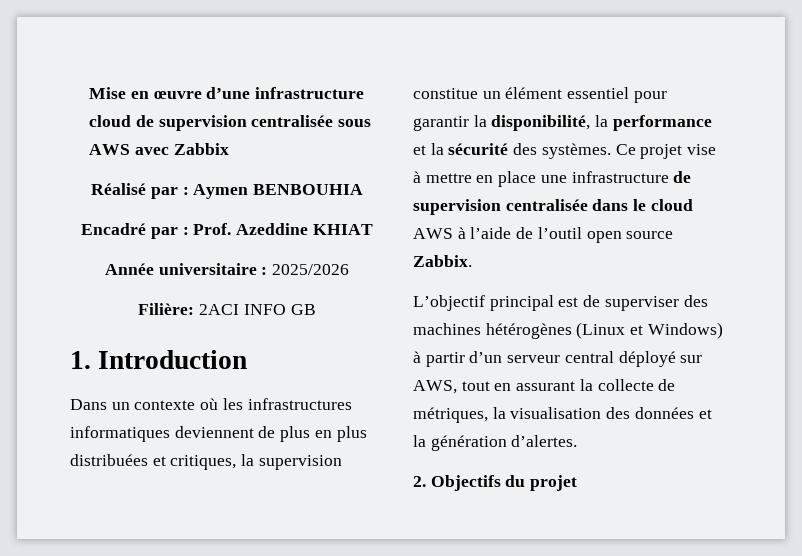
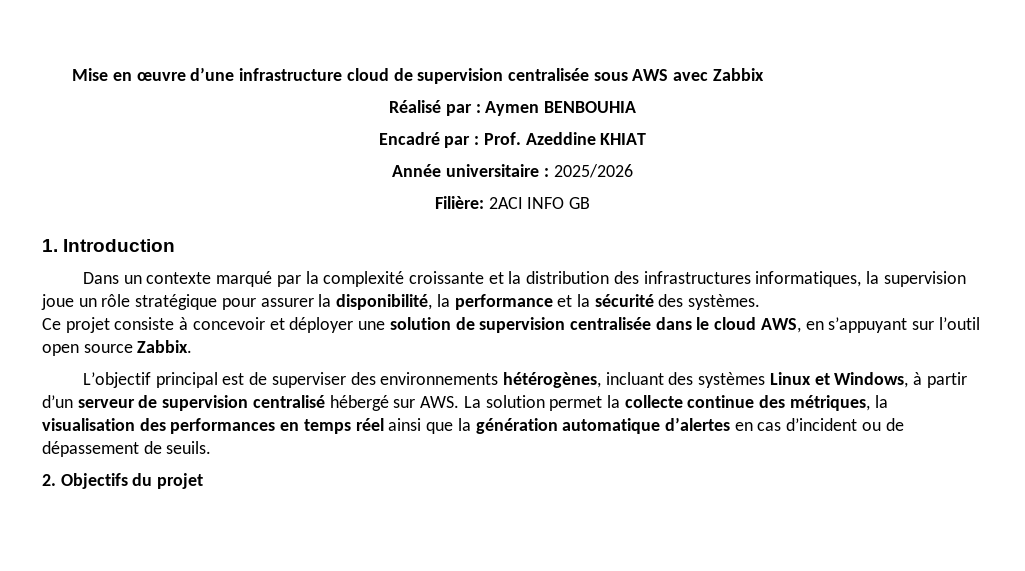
[200,398,352,410] [70,426,367,442] [70,454,342,470] [413,87,667,103] [413,116,469,131] où les infrastructures informatiques deviennent de plus en plus distribuées et critiques, la supervision constitue un élément essentiel pour garantir -> [216,271,966,287] [41,294,314,310] marqué par la complexité croissante et la distribution des infrastructures informatiques, la supervision joue un rôle stratégique pour assurer
(611, 151) none -> (761, 302) //
[687,144,717,155] [413,171,669,187] vise à mettre en place une infrastructure -> [114,317,451,333] consiste à concevoir et déployer une solution
[413,227,534,239] AWS à l’aide de -> [760,317,935,333] AWS, en s’appuyant sur
[413,322,723,339] [413,351,703,367] [413,379,676,394] [413,407,712,423] [413,435,578,451] machines hétérogènes (Linux et Windows) à partir d’un serveur central déployé sur AWS, tout en assurant la collecte de métriques, la visualisation des données et la génération d’alertes. -> [380,372,967,388] [42,395,888,411] [42,417,904,434] [42,441,212,457] environnements hétérogènes, incluant des systèmes Linux et Windows, à partir d’un serveur de supervision centralisé hébergé sur AWS. La solution permet la collecte continue des métriques, la visualisation des performances en temps réel ainsi que la génération automatique d’alertes en cas d’incident ou de dépassement de seuils.

